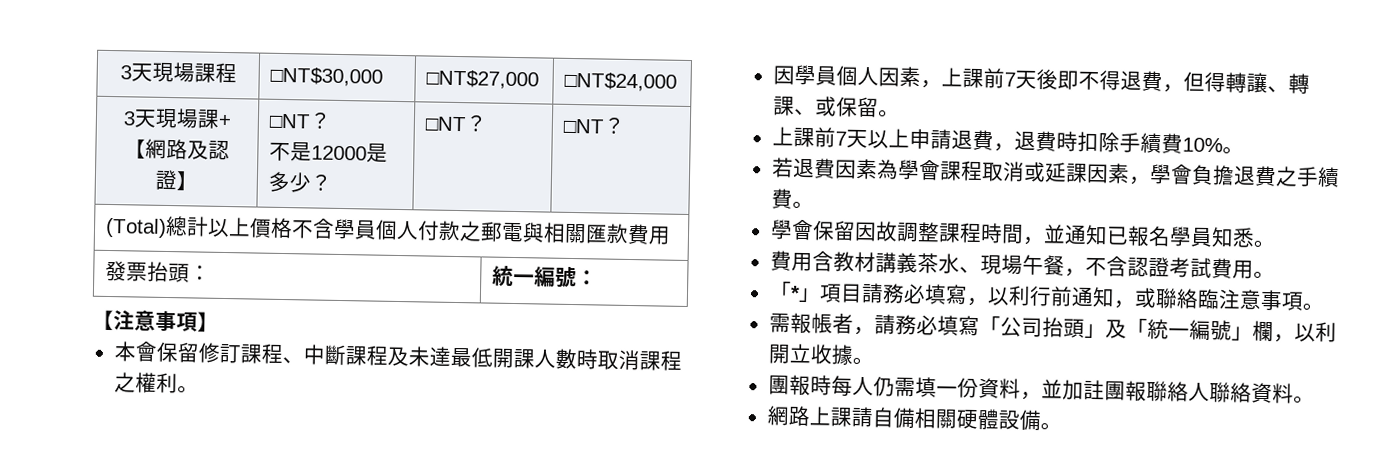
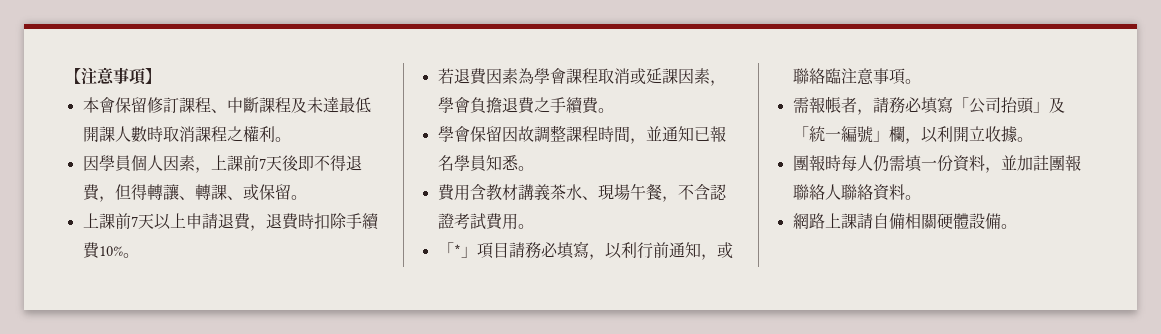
[119,62,237,84] [270,66,384,87] [426,69,540,90] [564,71,678,92] [123,108,232,129] [124,138,230,161] [154,169,199,191] [269,112,333,129] [269,142,389,163] [268,171,333,193] [425,115,489,132] [563,117,627,134] [105,215,672,245] [105,260,212,283] [492,265,599,289] 3天現場課程 | □NT$30,000 | □NT$27,000 | □NT$24,000 // 3天現場課+【網路及認證】 | □NT？ // 不是12000是多少？ | □NT？ | □NT？ // (Total)總計以上價格不含學員個人付款之郵電與相關匯款費用 // 發票抬頭： | 統一編號： // -> (65, 76) none

